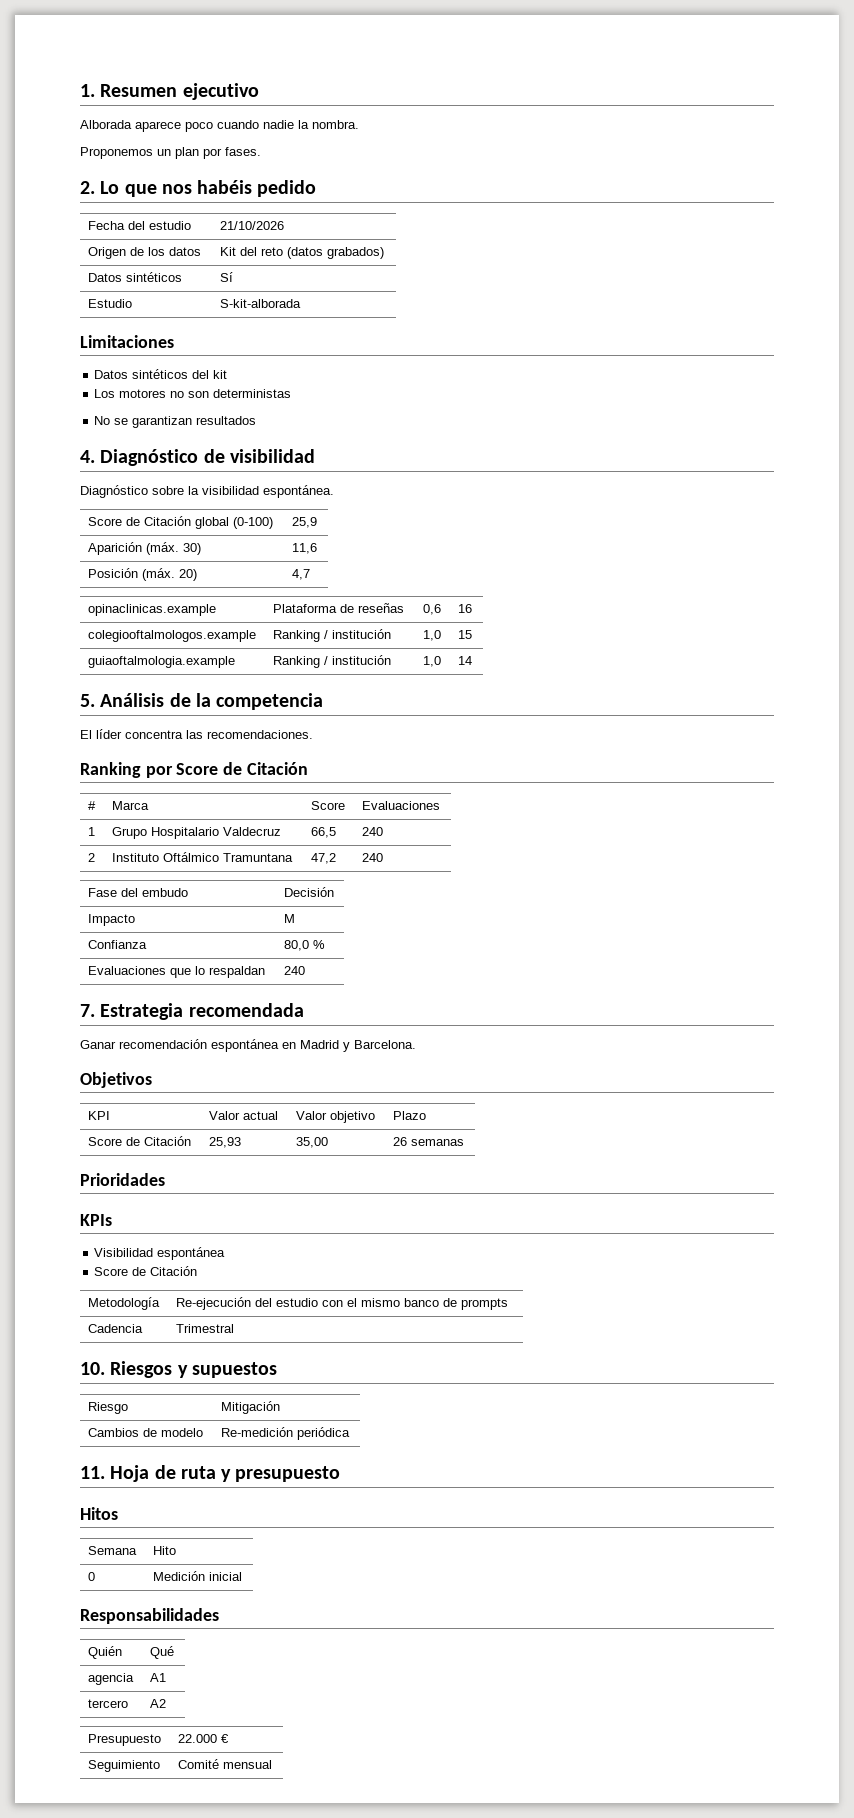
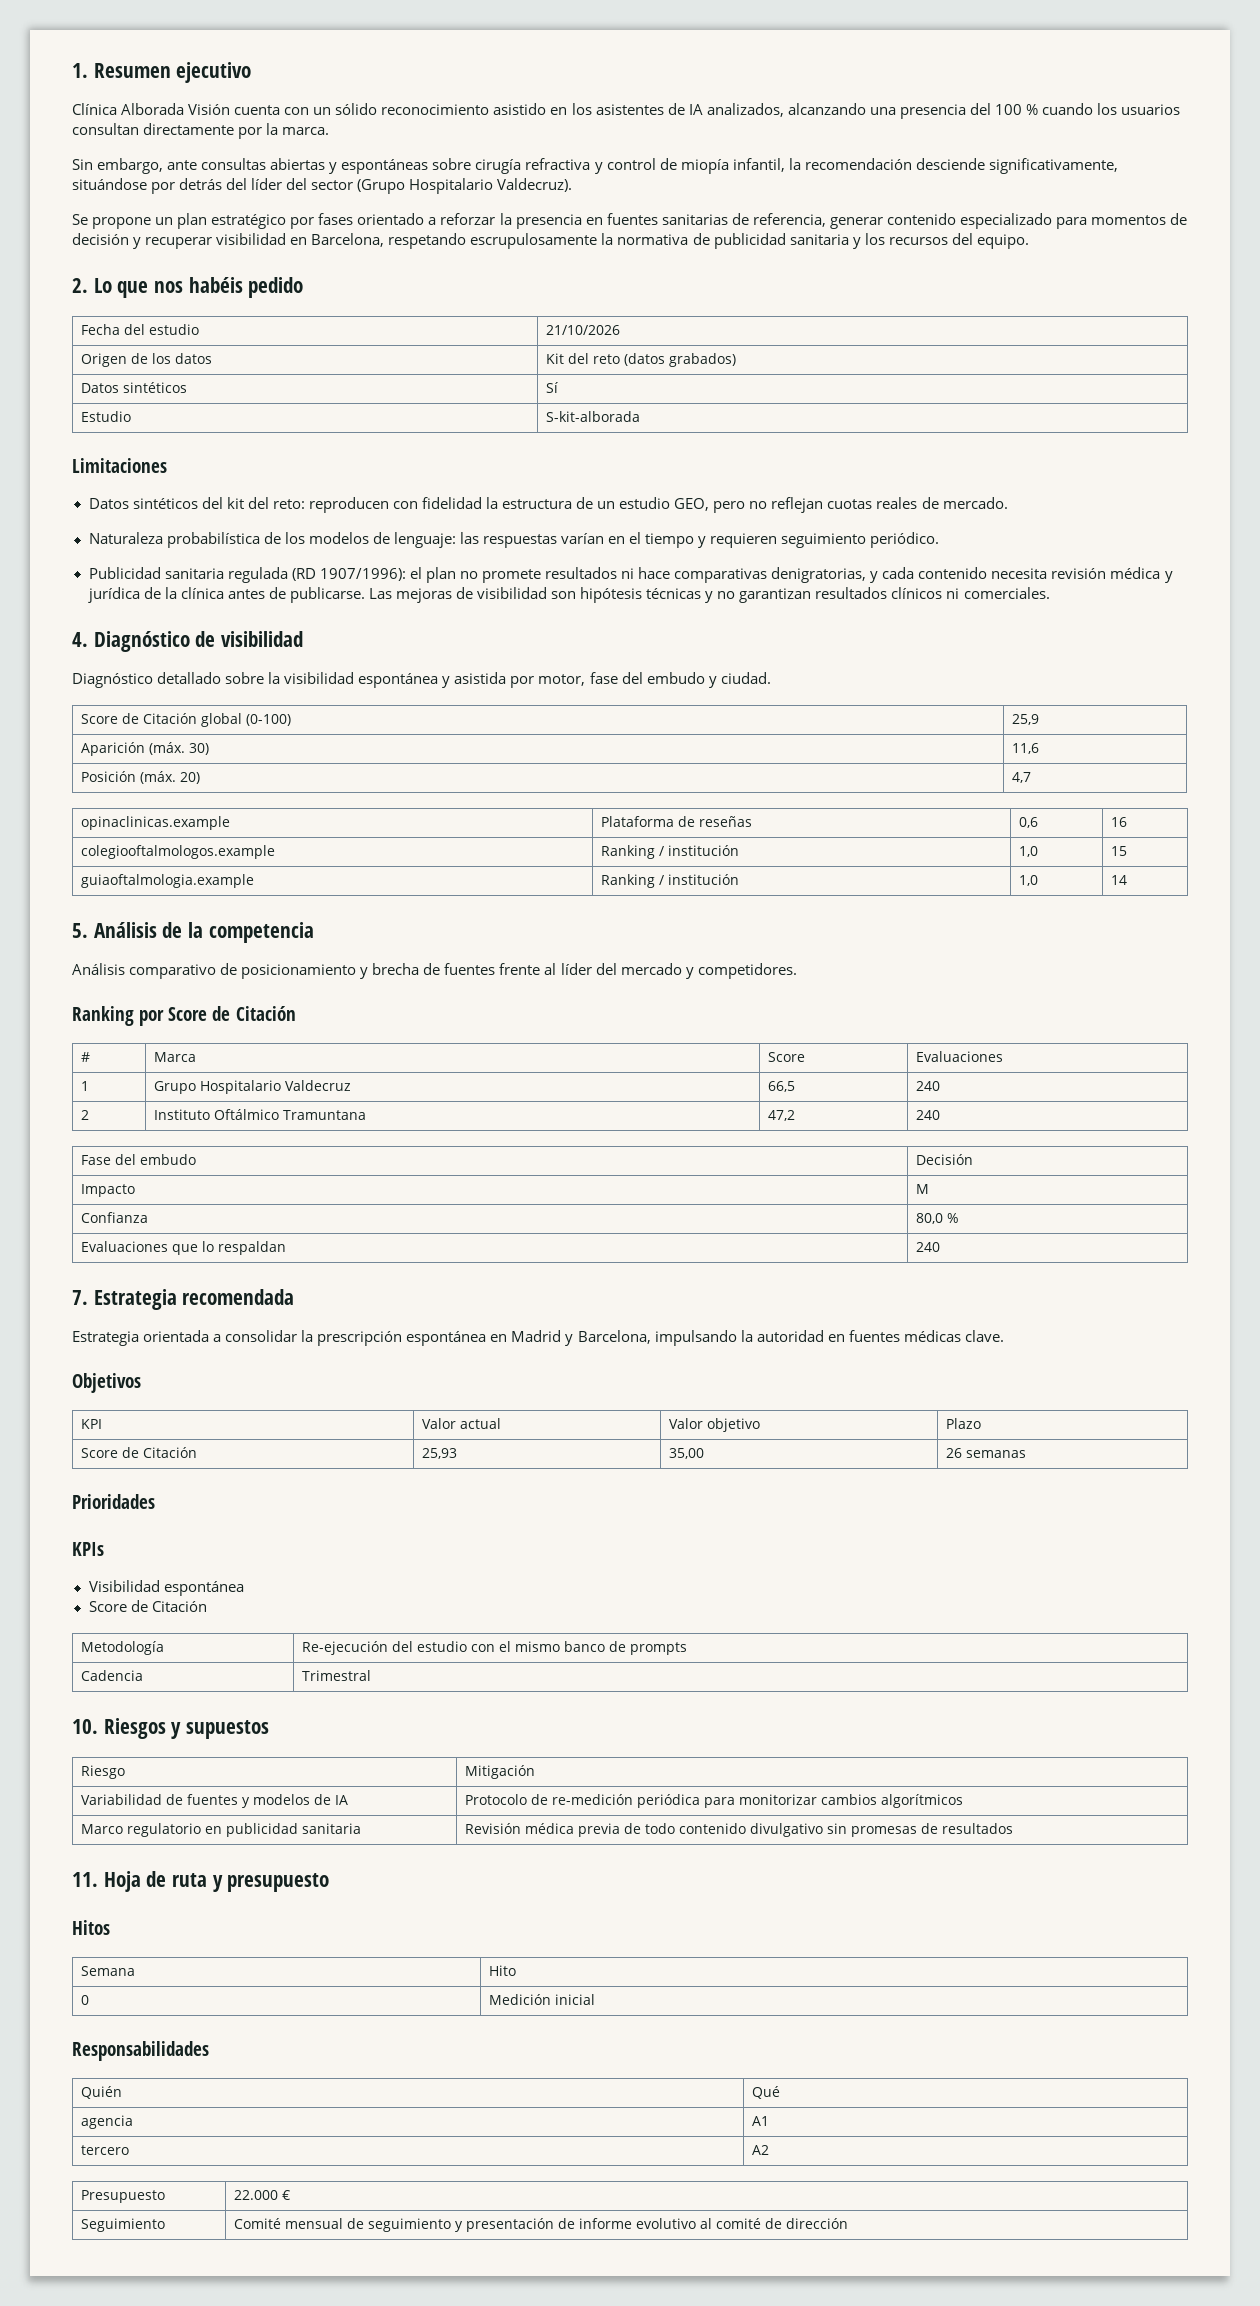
[80,120,359,132] [80,147,261,159] Alborada aparece poco cuando nadie la nombra. // Proponemos un plan por fases. -> [72,103,1181,119] [72,123,330,139] [72,158,1118,174] [72,178,573,194] [72,213,1188,229] [72,233,1029,249] Clínica Alborada Visión cuenta con un sólido reconocimiento asistido en los asistentes de IA analizados, alcanzando una presencia del 100 % cuando los usuarios consultan directamente por la marca. // Sin embargo, ante consultas abiertas y espontáneas sobre cirugía refractiva y control de miopía infantil, la recomendación desciende significativamente, situándose por detrás del líder del sector (Grupo Hospitalario Valdecruz). // Se propone un plan estratégico por fases orientado a reforzar la presencia en fuentes sanitarias de referencia, generar contenido especializado para momentos de decisión y recuperar visibilidad en Barcelona, respetando escrupulosamente la normativa de publicidad sanitaria y los recursos del equipo.
[94,389,292,398] [94,416,129,425] // Los motores no son deterministas // No se -> [247,497,1008,513] [88,532,940,548] [88,567,1173,583] [87,587,736,603] del reto: reproducen con fidelidad la estructura de un estudio GEO, pero no reflejan cuotas reales de mercado. // Naturaleza probabilística de los modelos de lenguaje: las respuestas varían en el tiempo y requieren seguimiento periódico. // Publicidad sanitaria regulada (RD 1907/1996): el plan no promete resultados ni hace comparativas denigratorias, y cada contenido necesita revisión médica y jurídica de la clínica antes de publicarse. Las mejoras de visibilidad son hipótesis técnicas y no
(257, 420) none -> [891,587,1050,599] clínicos ni comerciales.
(148, 491) none -> [157,672,222,684] detallado
[263,485,334,498] espontánea. -> [358,672,771,688] espontánea y asistida por motor, fase del embudo y ciudad.
[80,729,313,739] El líder concentra las recomendaciones. -> [72,963,797,979] Análisis comparativo de posicionamiento y brecha de fuentes frente al líder del mercado y competidores.
[80,1039,416,1052] Ganar recomendación espontánea en Madrid y Barcelona. -> [72,1330,1004,1346] Estrategia orientada a consolidar la prescripción espontánea en Madrid y Barcelona, impulsando la autoridad en fuentes médicas clave.
[88,1428,204,1437] [221,1427,351,1440] Cambios de modelo | Re-medición periódica -> [80,1794,348,1808] [464,1794,963,1808] [80,1823,361,1837] [464,1823,1013,1837] Variabilidad de fuentes y modelos de IA | Protocolo de re-medición periódica para monitorizar cambios algorítmicos // Marco regulatorio en publicidad sanitaria | Revisión médica previa de todo contenido divulgativo sin promesas de resultados
(273, 1764) none -> [346,2218,848,2232] de seguimiento y presentación de informe evolutivo al comité de dirección

